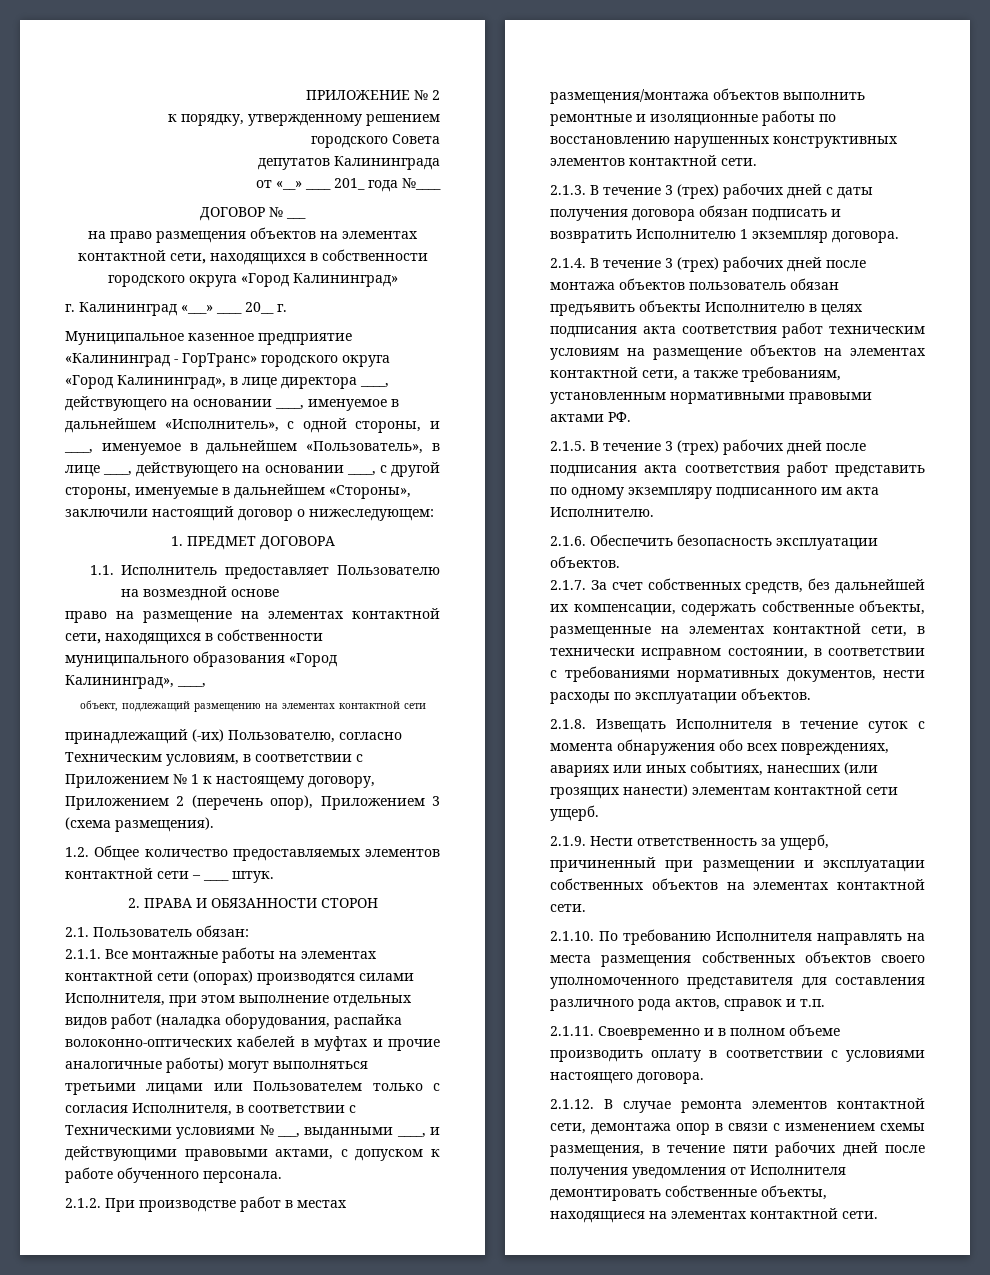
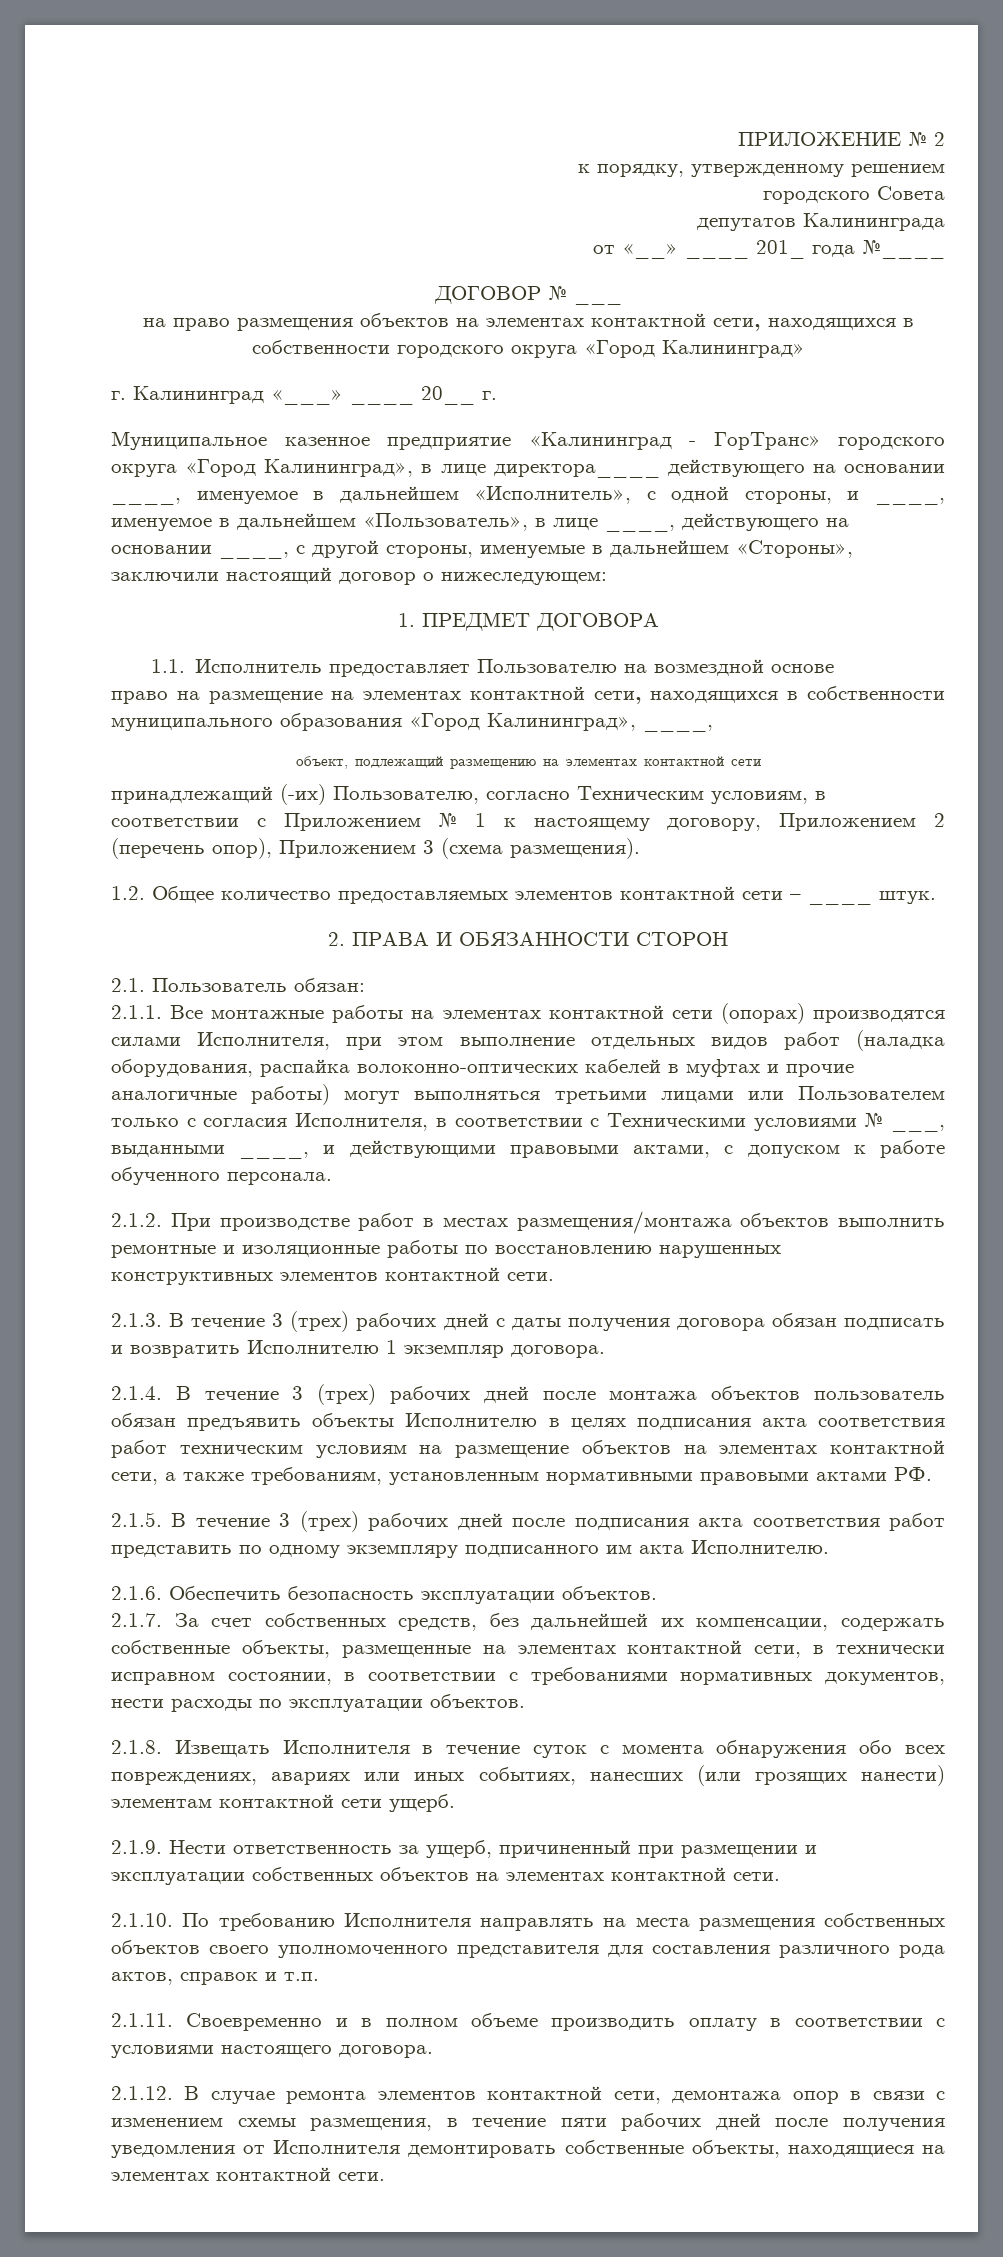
[281,377,389,389] директора ____, -> [493,464,660,478] директора____

